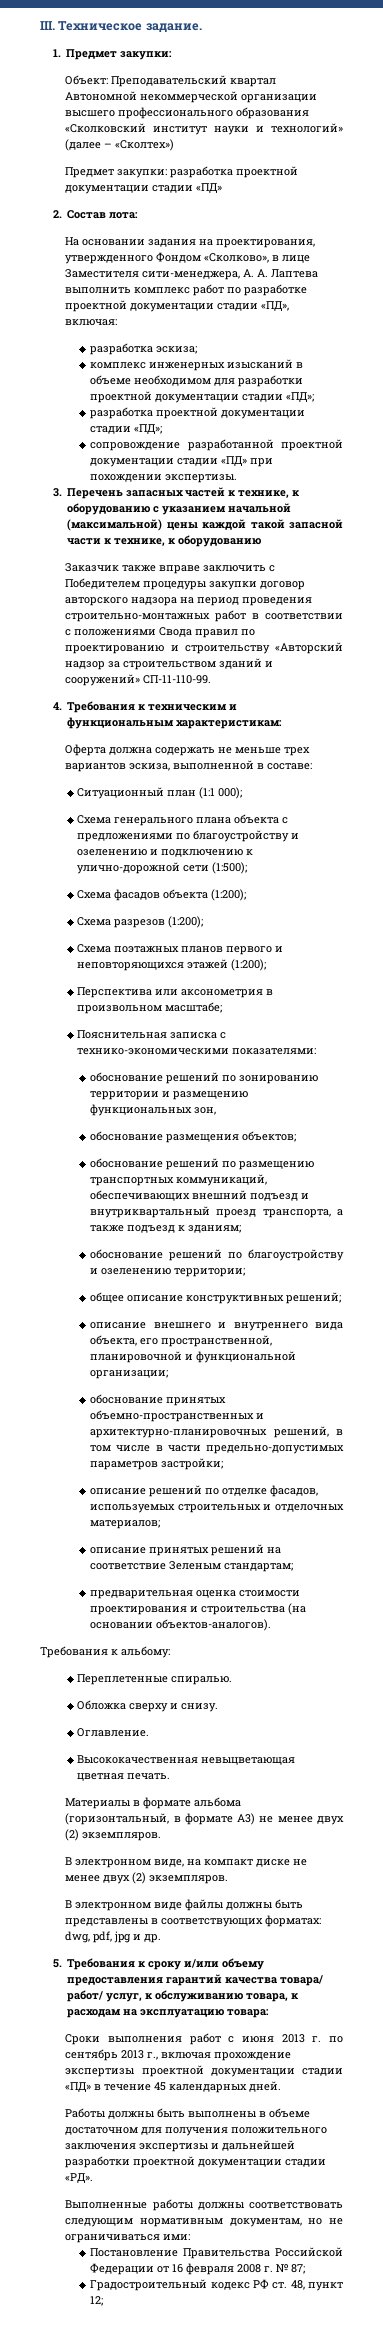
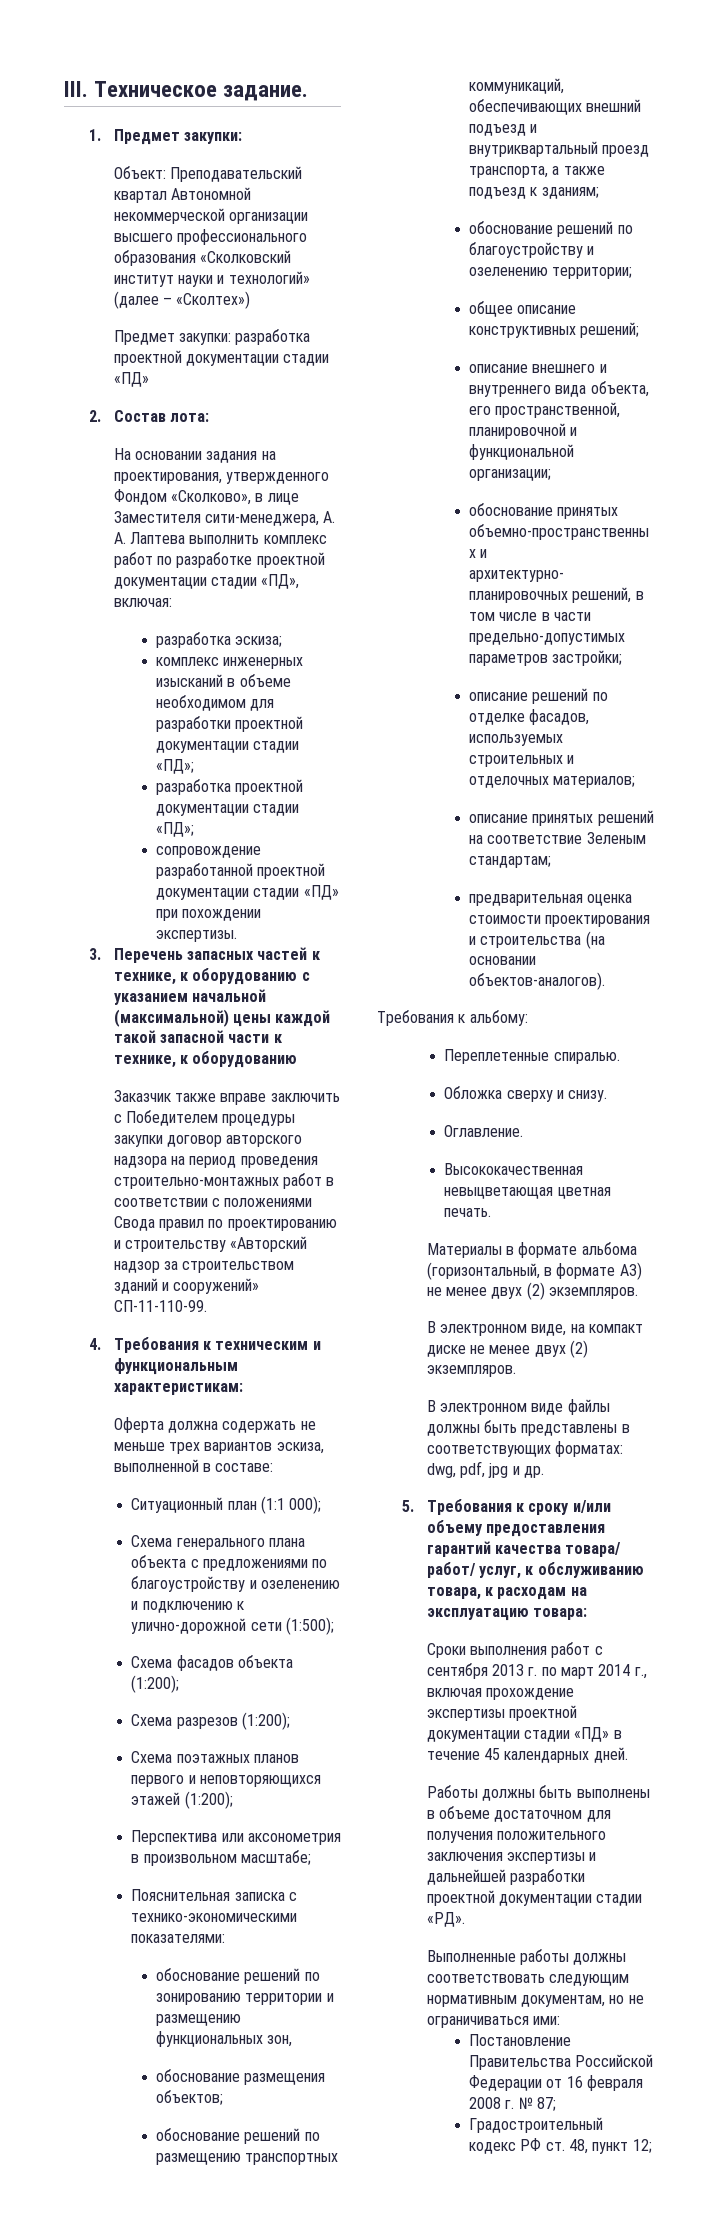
[242,2036,275,2043] июня -> [426,1663,488,1679] сентября
[65,2049,145,2061] сентябрь 2013 -> [560,1664,631,1679] март 2014

